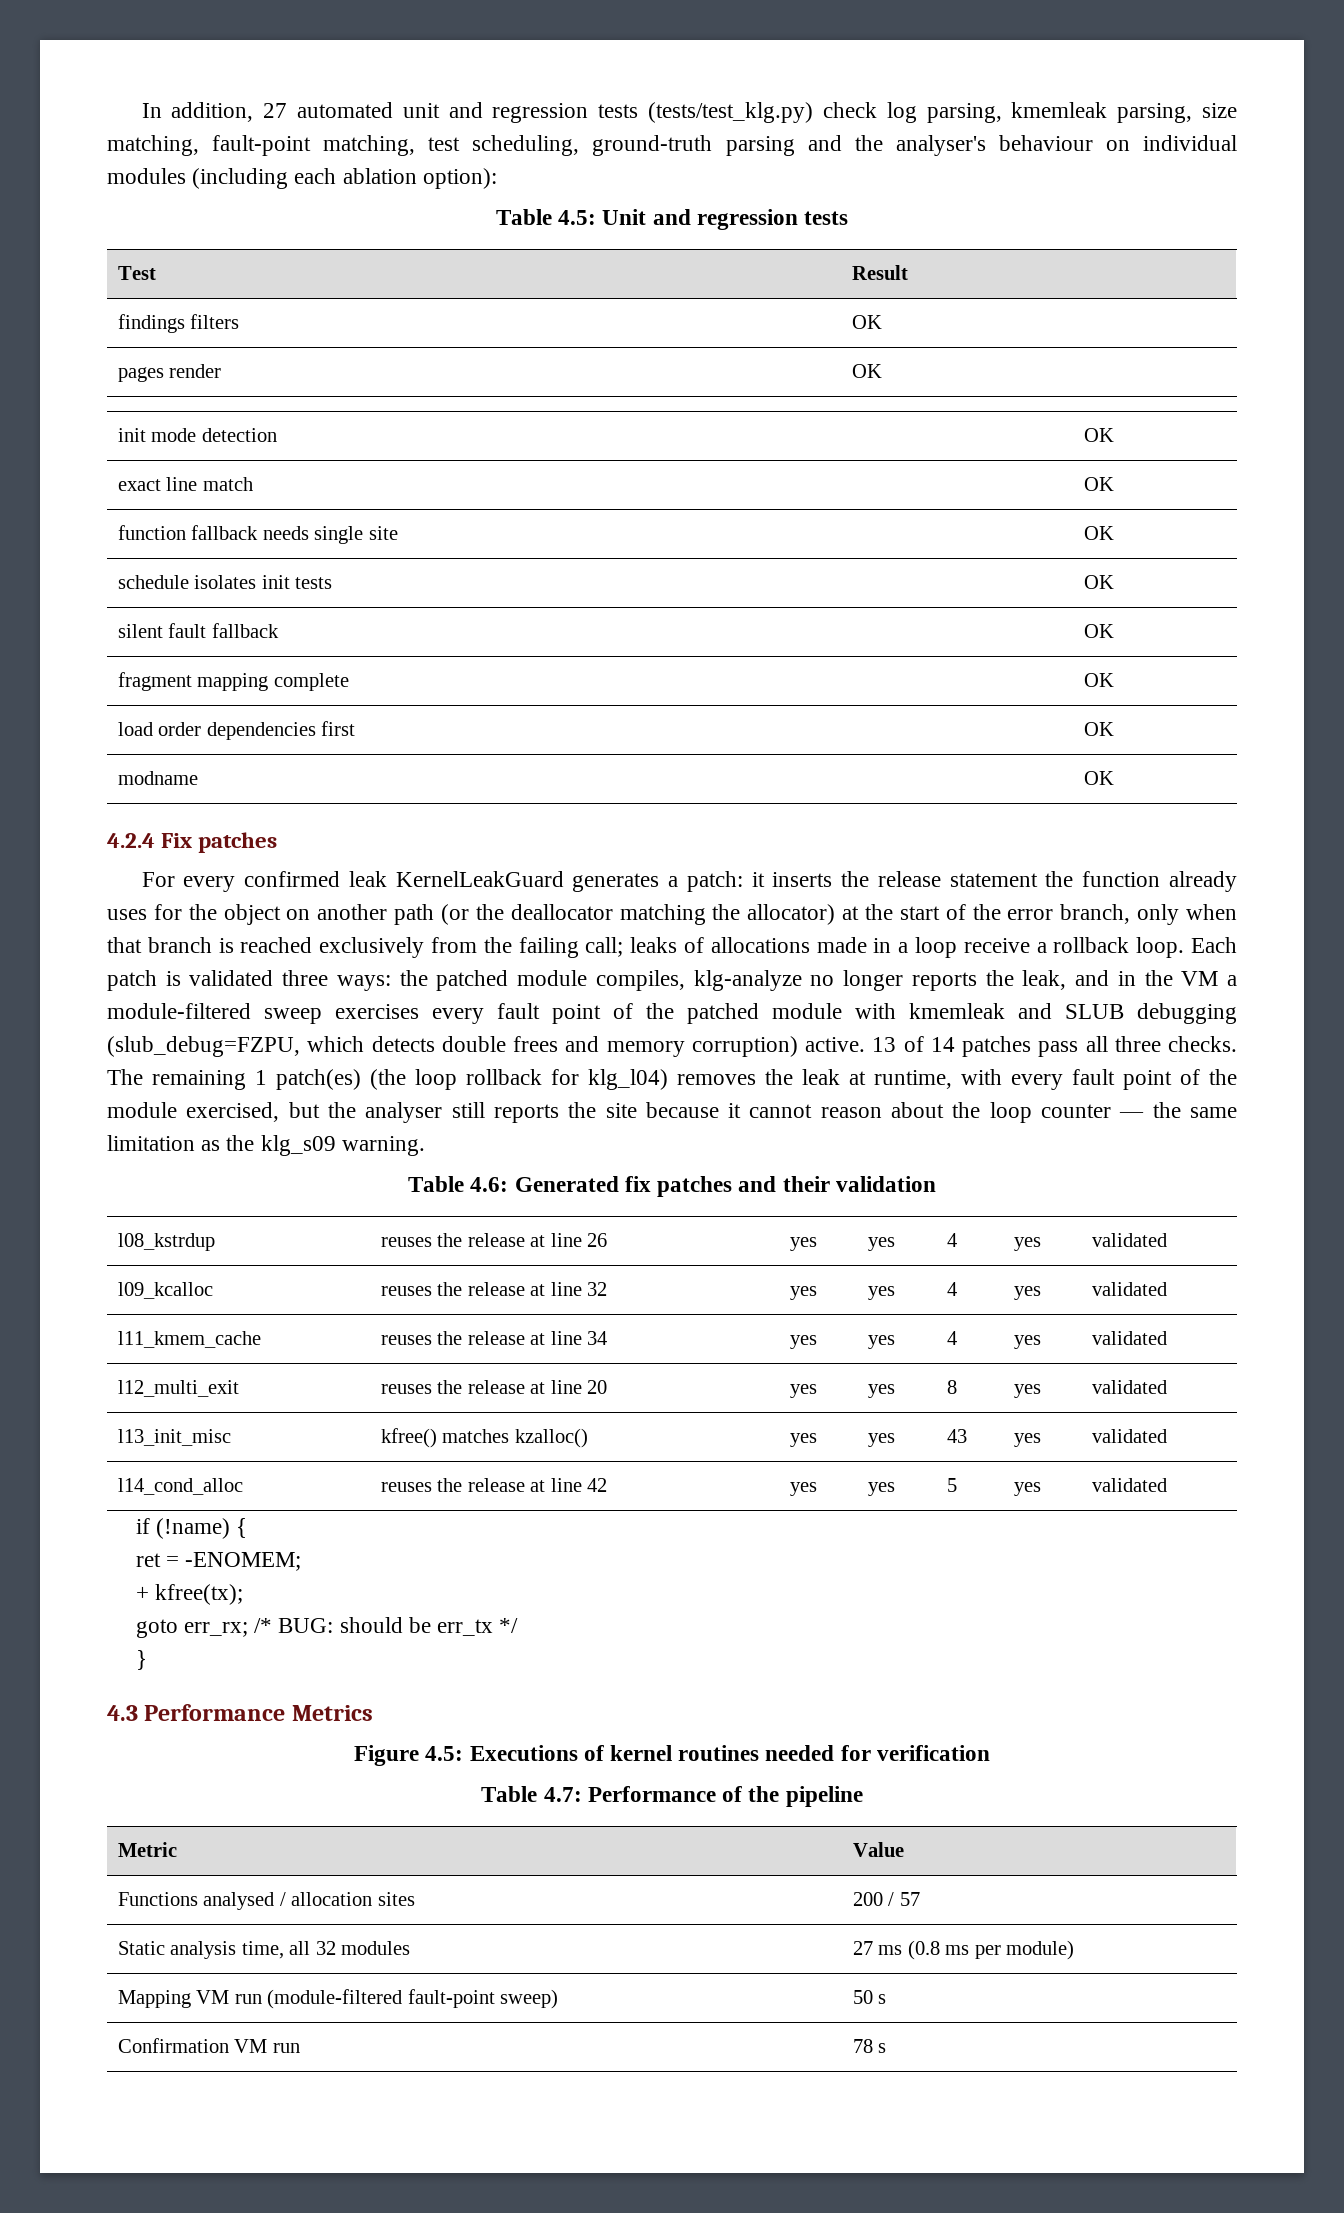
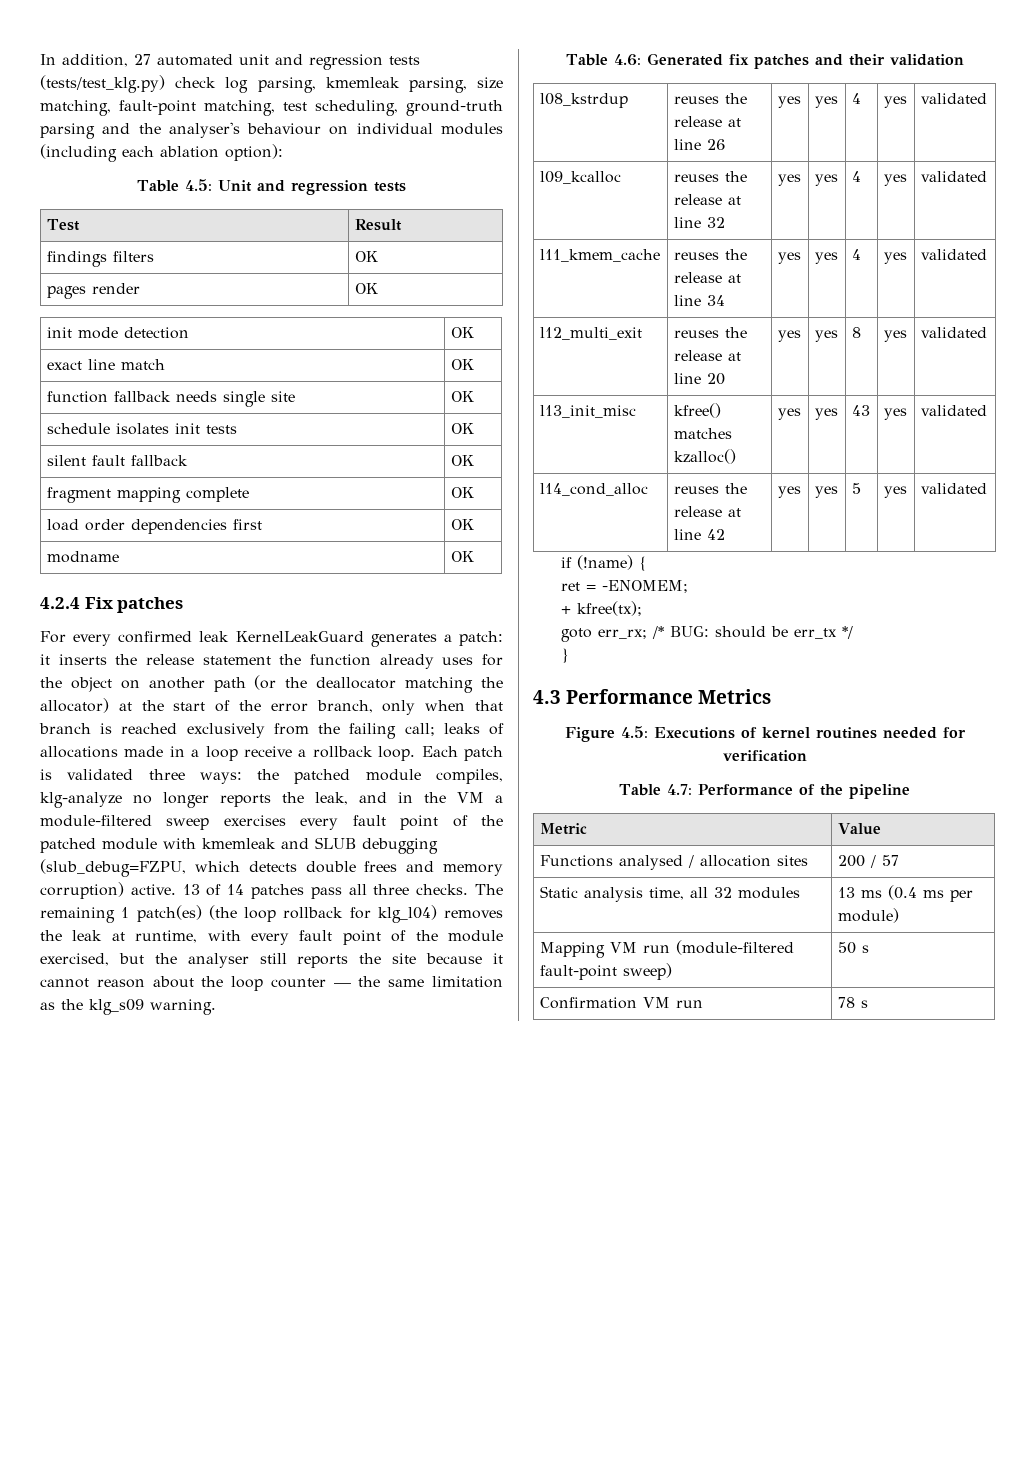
[852,1940,940,1960] 27 ms (0.8 -> [837,885,917,900] 13 ms (0.4

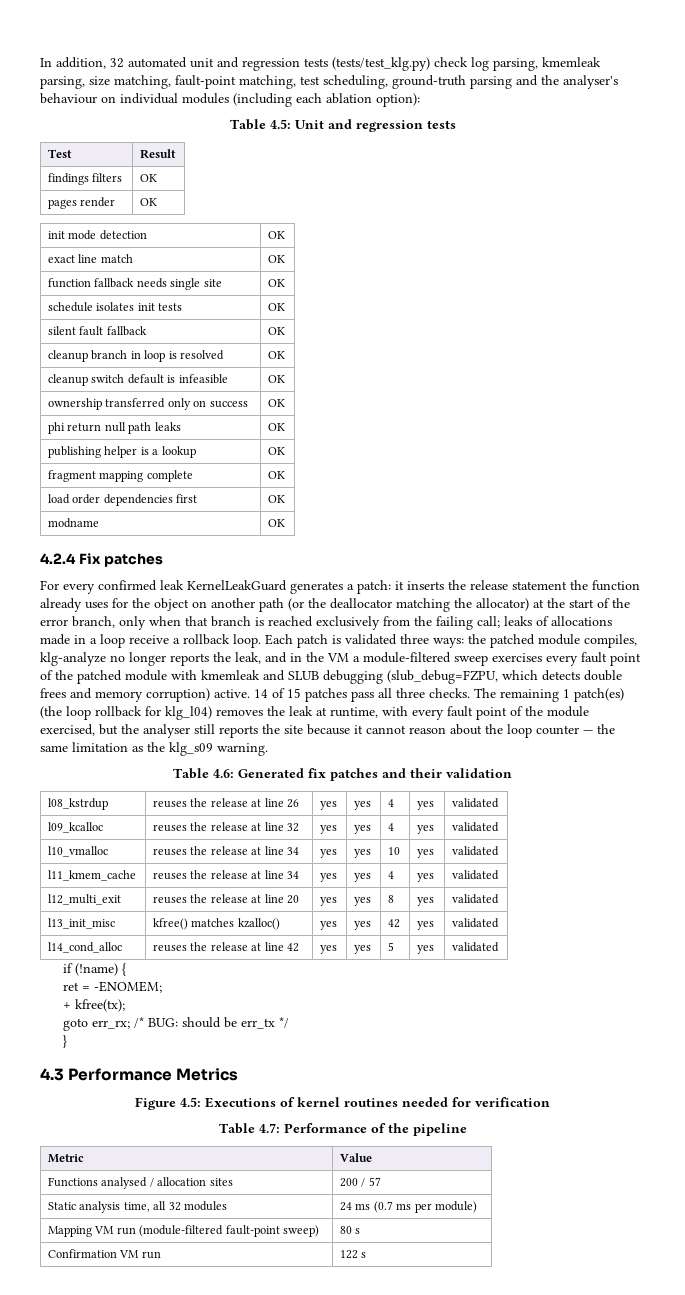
[134,54,151,65] 27 -> [110,58,124,68] 32
(474, 460) none -> [48,350,224,362] [268,351,286,359] [48,374,228,386] [268,375,286,383] [48,398,248,410] [268,399,286,407] [48,422,181,434] [268,423,286,431] [48,446,196,458] [268,447,286,455] // cleanup branch in loop is resolved | OK // cleanup switch default is infeasible | OK // ownership transferred only on success | OK // phi return null path leaks | OK // publishing helper is a lookup | OK
[182,884,245,896] 13 of 14 -> [254,688,301,698] 14 of 15
(987, 176) none -> [48,846,109,857] [153,846,299,856] [320,849,338,858] [354,849,372,858] [388,847,401,855] [417,849,435,858] [452,846,500,856] // l10_vmalloc | reuses the release at line 34 | yes | yes | 10 | yes | validated
[851,405,870,416] 43 -> [388,919,401,928] 42
[837,885,917,900] 13 ms (0.4 -> [340,1201,393,1213] 24 ms (0.7
[837,942,856,954] 50 -> [340,1226,353,1234] 80
[837,997,855,1008] 78 -> [340,1250,359,1259] 122

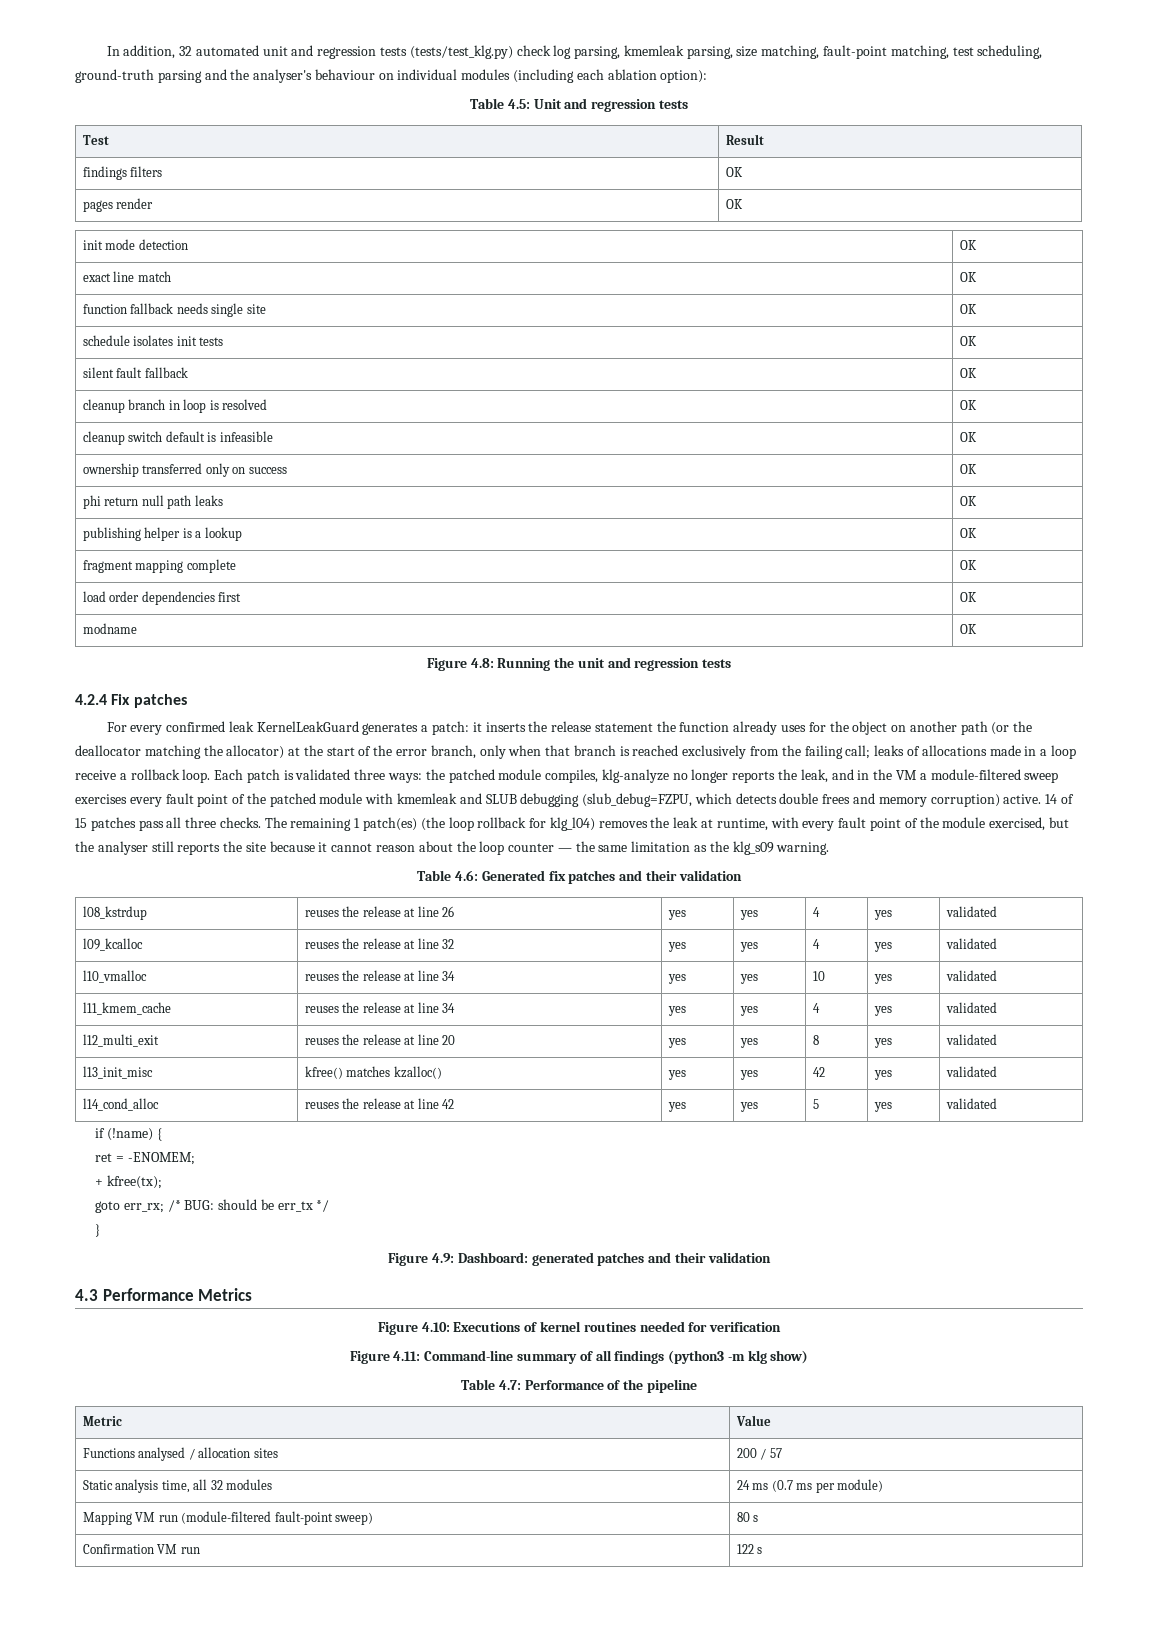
(286, 523) none -> [426,657,732,671] // Figure 4.8: Running the unit and regression tests
(67, 1041) none -> [388,1252,771,1266] // Figure 4.9: Dashboard: generated patches and their validation
[180,1097,201,1107] 4.5: -> [421,1322,450,1332] 4.10:
(550, 1102) none -> [349,1350,809,1364] // Figure 4.11: Command-line summary of all findings (python3 -m klg show)

